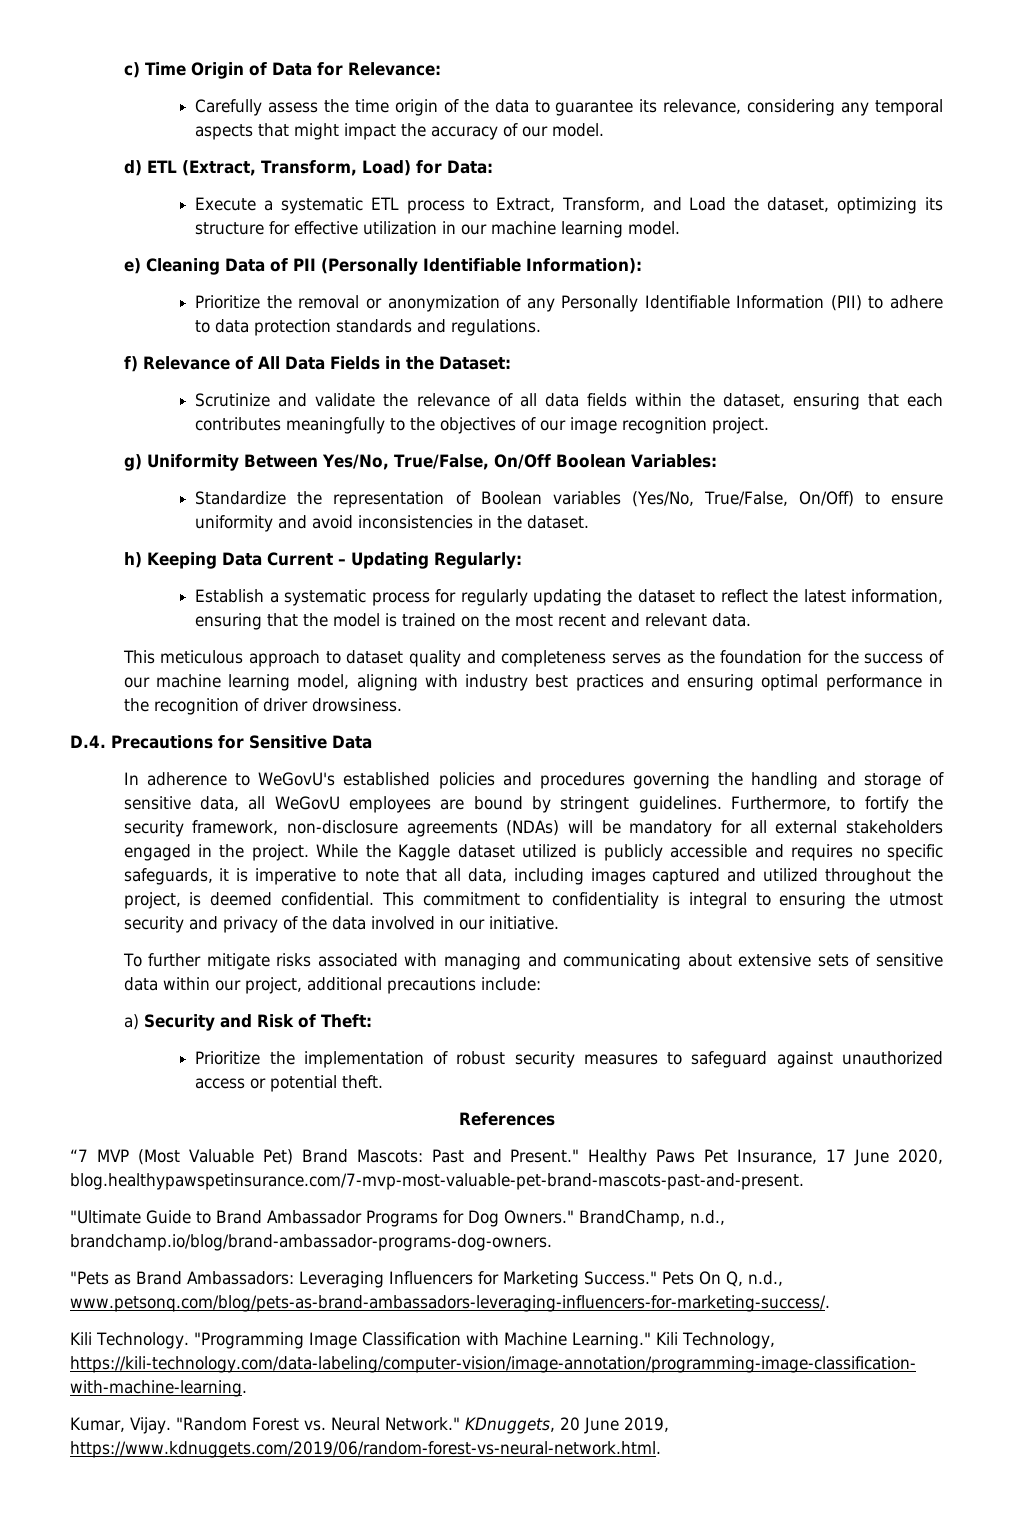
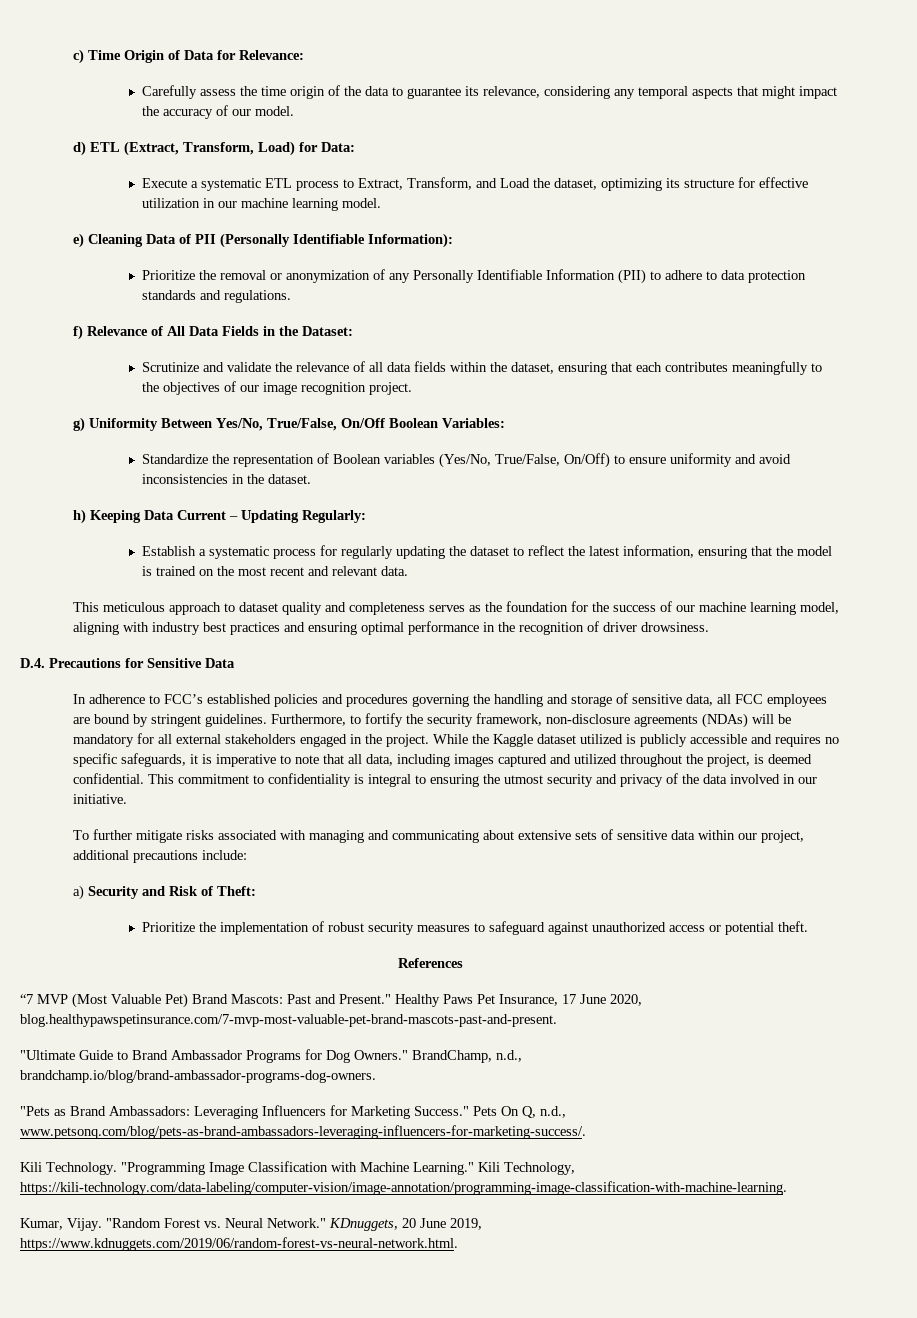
[258,772,336,786] WeGovU's -> [164,694,204,704] FCC’s
[274,796,340,810] WeGovU -> [735,694,764,704] FCC

